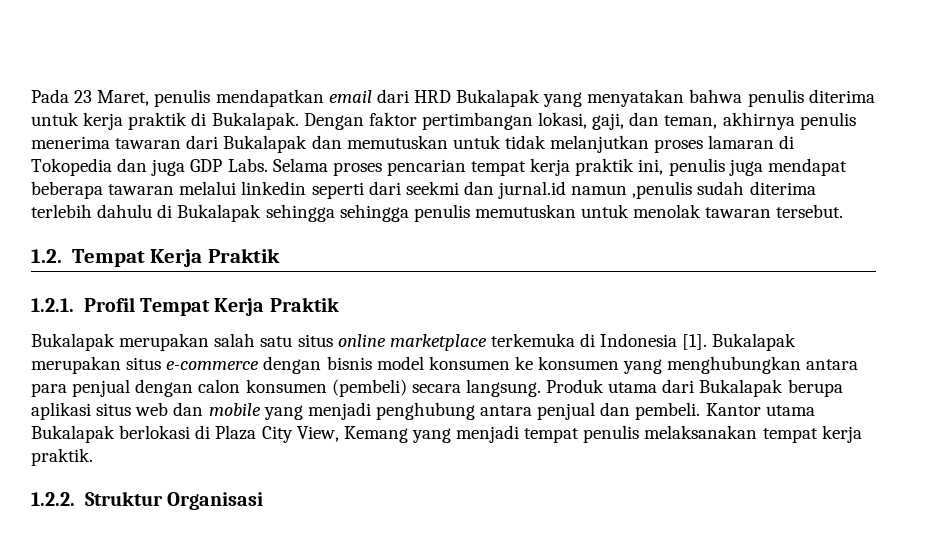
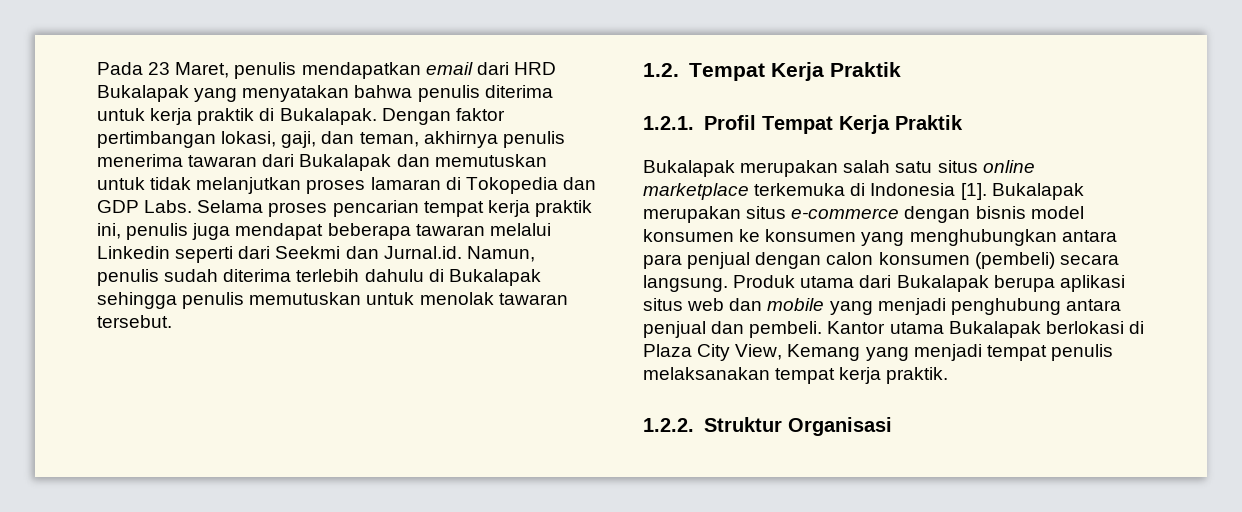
[151,159,186,176] juga -> (596, 183) none
[241,181,307,195] linkedin -> [97,246,170,259] Linkedin
[405,181,693,199] seekmi dan jurnal.id namun ,penulis -> [275,246,535,262] [97,269,159,286] Seekmi dan Jurnal.id. Namun, penulis
[339,204,409,222] sehingga -> (177, 300) none

